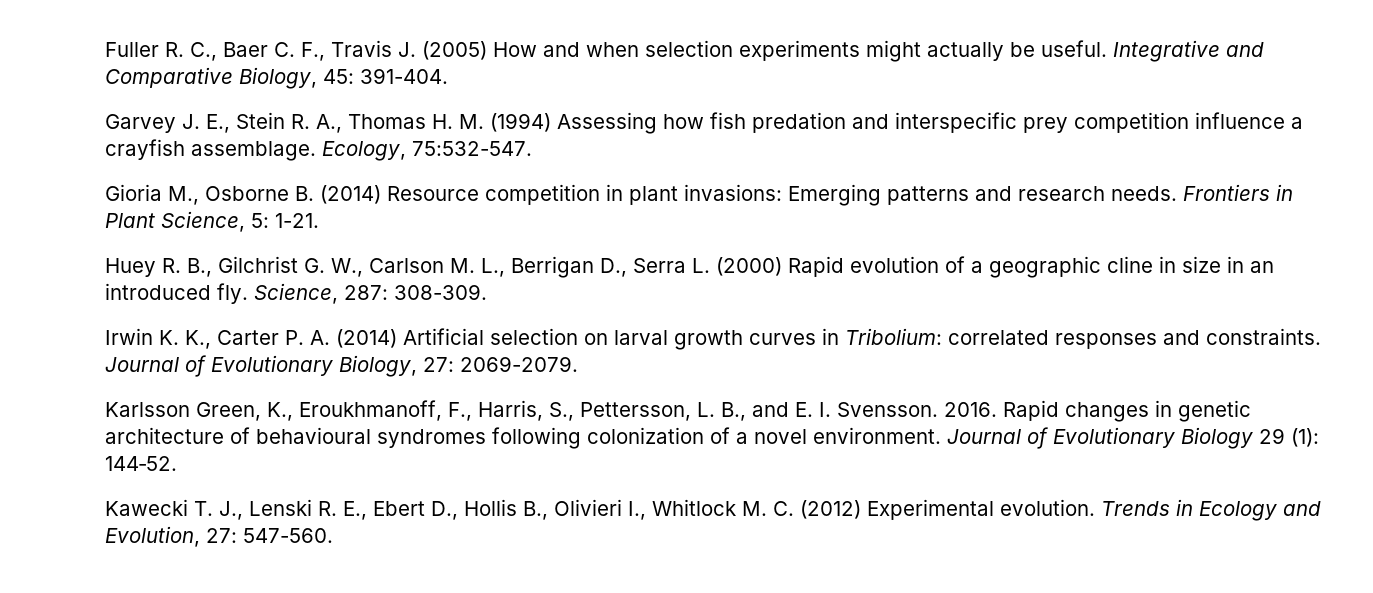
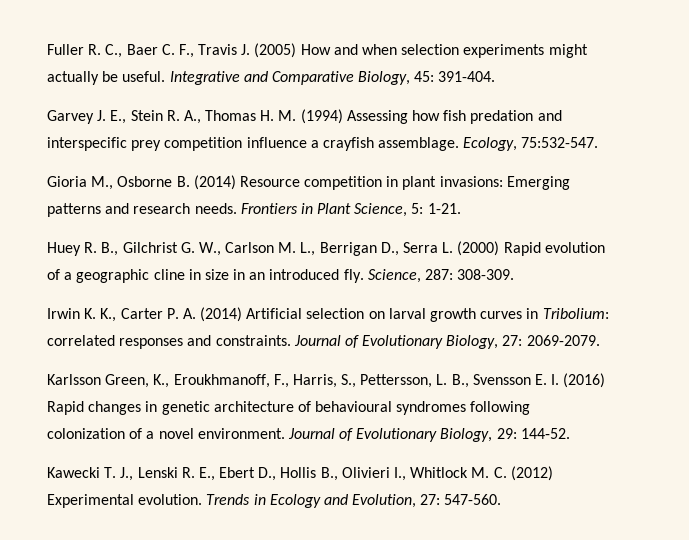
[752,402,789,417] and -> [472,374,531,385] Svensson
[837,402,997,417] Svensson. 2016. -> [563,373,606,388] (2016)
[1181,427,1319,449] Biology 29 (1): -> [440,428,517,442] Biology, 29:

